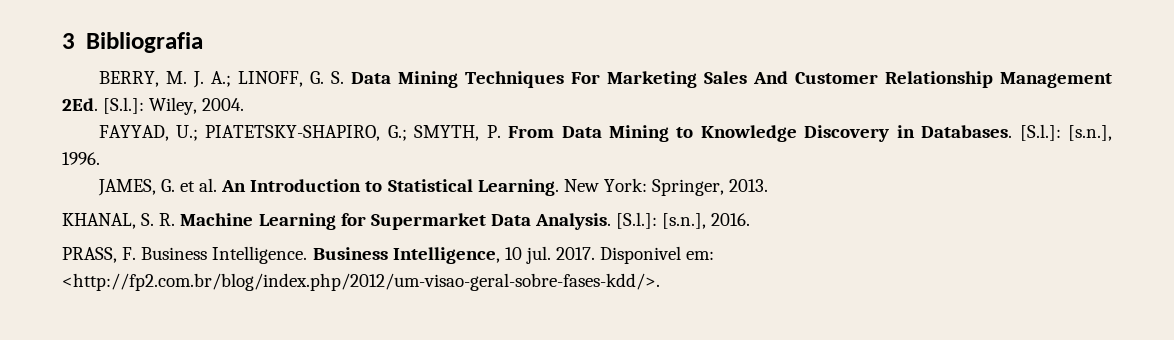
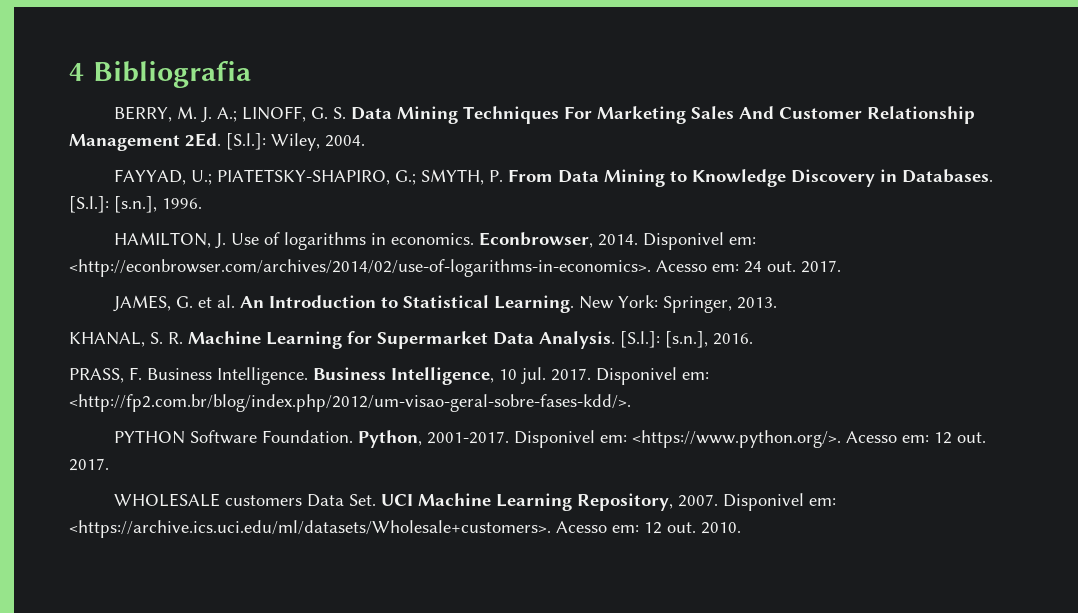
[62,33,75,49] 3 -> [69,63,84,81] 4
(100, 158) none -> [114,232,757,250] [69,259,841,277] // HAMILTON, J. Use of logarithms in economics. Econbrowser, 2014. Disponivel em: <http://econbrowser.com/archives/2014/02/use-of-logarithms-in-economics>. Acesso em: 24 out. 2017.
(660, 282) none -> [114,430,987,448] [69,458,109,471] [114,493,837,511] [69,520,741,538] // PYTHON Software Foundation. Python, 2001-2017. Disponivel em: <https://www.python.org/>. Acesso em: 12 out. 2017. // WHOLESALE customers Data Set. UCI Machine Learning Repository, 2007. Disponivel em: <https://archive.ics.uci.edu/ml/datasets/Wholesale+customers>. Acesso em: 12 out. 2010.

